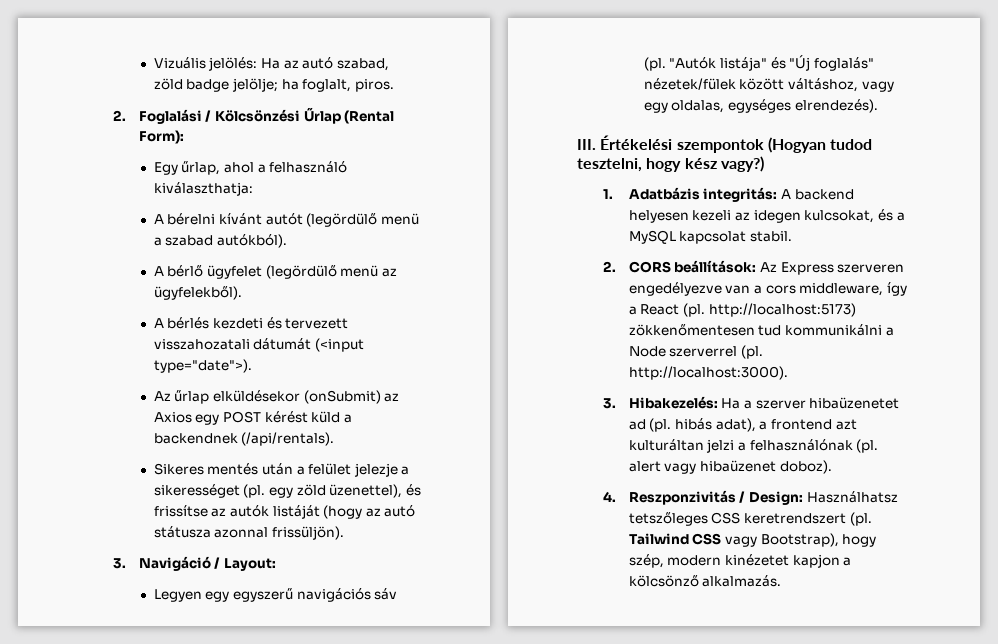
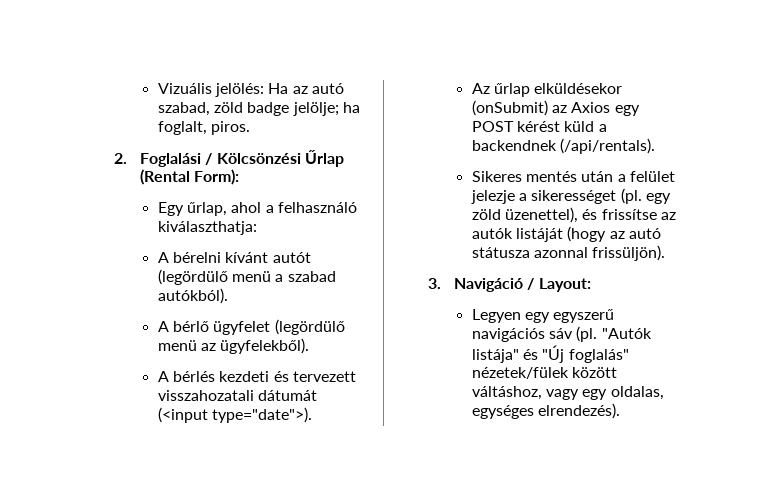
[577,135,873,153] [577,156,764,172] [602,187,854,202] [628,209,905,223] [628,230,793,244] [602,260,905,275] [628,282,907,296] [628,303,856,317] [628,324,894,336] [628,345,764,359] [628,366,788,380] [602,396,900,409] [628,418,857,432] [628,439,879,453] [628,460,832,474] [602,490,898,505] [628,512,872,526] [628,533,877,547] [628,554,852,568] [628,575,782,587] // III. Értékelési szempontok (Hogyan tudod tesztelni, hogy kész vagy?) // 1. Adatbázis integritás: A backend helyesen kezeli az idegen kulcsokat, és a MySQL kapcsolat stabil. // 2. CORS beállítások: Az Express szerveren engedélyezve van a cors middleware, így a React (pl. http://localhost:5173) zökkenőmentesen tud kommunikálni a Node szerverrel (pl. http://localhost:3000). // 3. Hibakezelés: Ha a szerver hibaüzenetet ad (pl. hibás adat), a frontend azt kulturáltan jelzi a felhasználónak (pl. alert vagy hibaüzenet doboz). // 4. Reszponzivitás / Design: Használhatsz tetszőleges CSS keretrendszert (pl. Tailwind CSS vagy Bootstrap), hogy szép, modern kinézetet kapjon a kölcsönző alkalmazás. -> (621, 411) none

